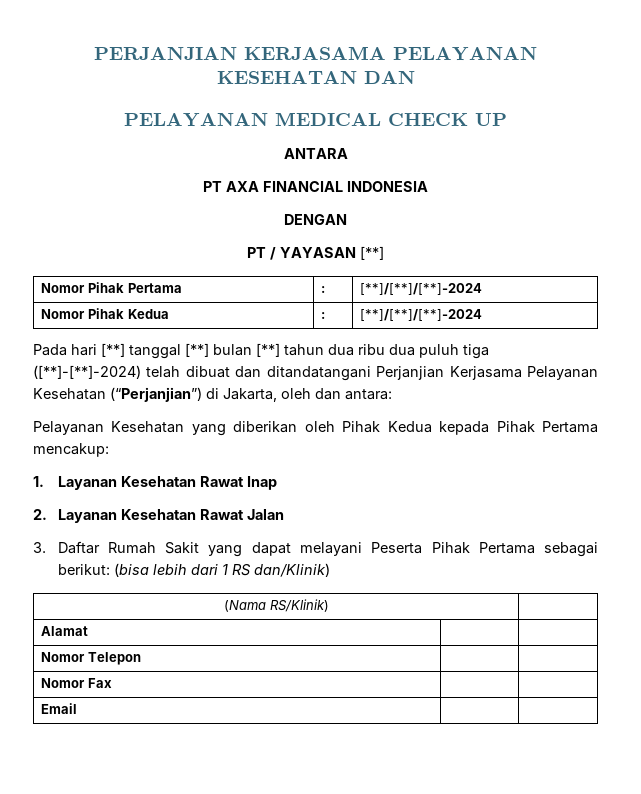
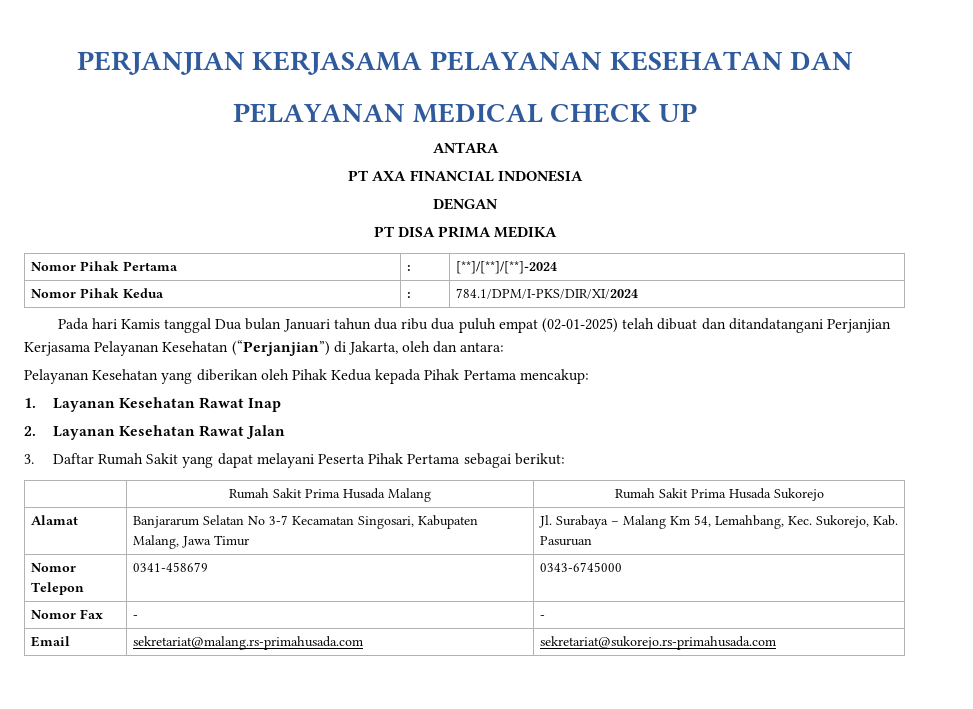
[270,246,384,260] / YAYASAN [**] -> [397,226,558,238] DISA PRIMA MEDIKA
[359,309,482,321] [**]/[**]/[**]-2024 -> [455,288,638,299] 784.1/DPM/I-PKS/DIR/XI/2024
[101,343,280,359] [**] tanggal [**] bulan [**] -> [120,318,330,333] Kamis tanggal Dua bulan Januari
[463,344,489,359] [33,365,141,379] tiga ([**]-[**]-2024) -> [498,318,618,333] empat (02-01-2025)
[113,563,330,577] [223,599,329,612] [40,626,88,636] (bisa lebih dari 1 RS dan/Klinik) // (Nama RS/Klinik) | // Alamat | | -> [229,488,431,502] [614,488,824,501] [30,515,78,525] [132,515,478,529] [132,535,249,549] [538,515,898,529] [539,536,592,546] // | Rumah Sakit Prima Husada Malang | Rumah Sakit Prima Husada Sukorejo // Alamat | Banjararum Selatan No 3-7 Kecamatan Singosari, Kabupaten Malang, Jawa Timur | Jl. Surabaya – Malang Km 54, Lemahbang, Kec. Sukorejo, Kab. Pasuruan
(141, 658) | -> [132,562,208,572] [539,562,622,572] 0341-458679 | 0343-6745000
(112, 683) | -> [132,615,138,619] [539,615,545,619] - | -
(77, 708) | -> [132,636,363,650] [539,636,776,650] sekretariat@malang.rs-primahusada.com | sekretariat@sukorejo.rs-primahusada.com

